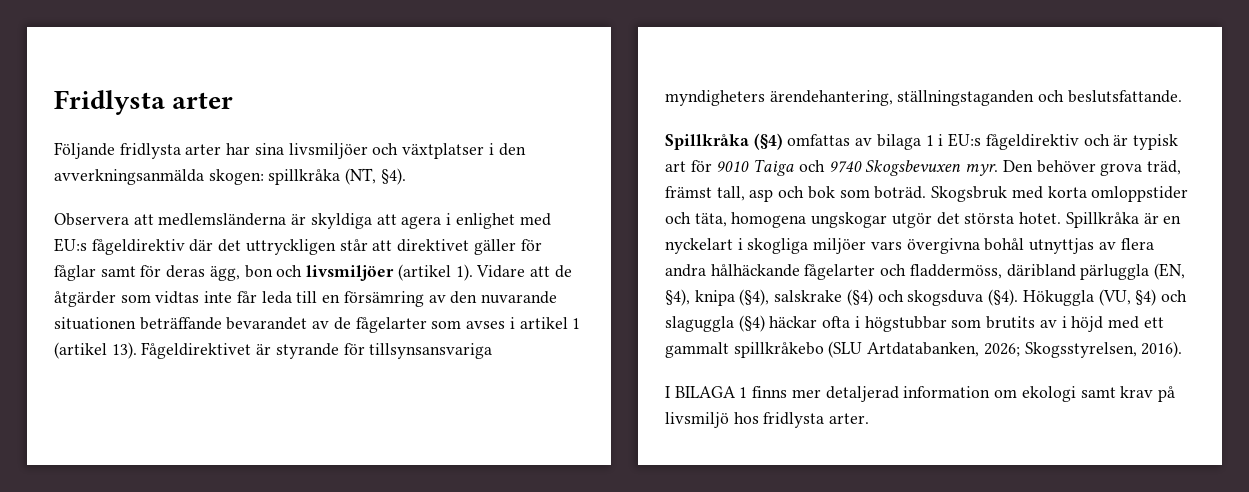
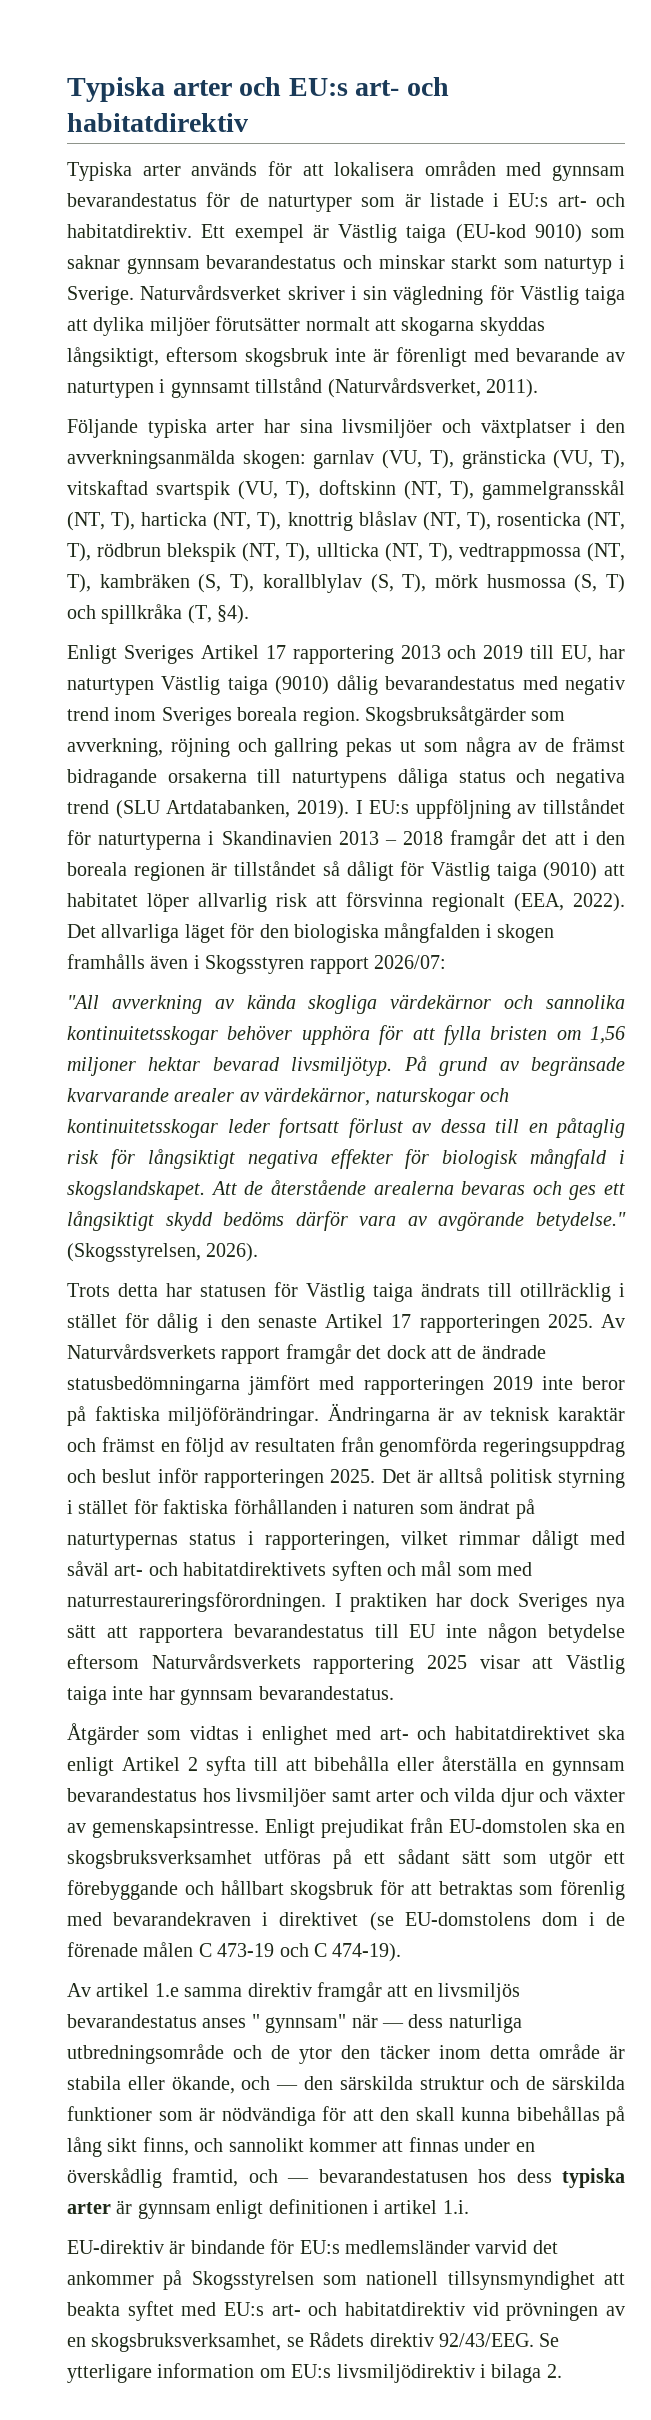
[54,90,234,115] Fridlysta arter -> [67,77,449,102] [67,113,248,132] [67,161,625,181] [67,192,625,212] [67,224,625,243] [67,255,625,274] [67,285,625,305] [67,316,545,336] [67,347,625,367] [67,378,538,398] Typiska arter och EU:s art- och habitatdirektiv // Typiska arter används för att lokalisera områden med gynnsam bevarandestatus för de naturtyper som är listade i EU:s art- och habitatdirektiv. Ett exempel är Västlig taiga (EU-kod 9010) som saknar gynnsam bevarandestatus och minskar starkt som naturtyp i Sverige. Naturvårdsverket skriver i sin vägledning för Västlig taiga att dylika miljöer förutsätter normalt att skogarna skyddas långsiktigt, eftersom skogsbruk inte är förenligt med bevarande av naturtypen i gynnsamt tillstånd (Naturvårdsverket, 2011).
[119,143,181,159] fridlysta -> [147,419,207,438] typiska
[268,168,406,185] [54,213,551,229] [54,238,542,255] [54,264,572,281] [54,291,557,307] [54,317,581,333] [54,342,493,359] [665,90,1182,106] [665,133,1178,150] [665,159,1181,176] [665,186,1189,202] [665,212,1182,228] [665,238,1154,254] [665,263,1186,280] [665,289,1187,306] [665,315,1164,332] [665,341,1183,358] [665,386,1175,402] [665,412,870,428] spillkråka (NT, §4). // Observera att medlemsländerna är skyldiga att agera i enlighet med EU:s fågeldirektiv där det uttryckligen står att direktivet gäller för fåglar samt för deras ägg, bon och livsmiljöer (artikel 1). Vidare att de åtgärder som vidtas inte får leda till en försämring av den nuvarande situationen beträffande bevarandet av de fågelarter som avses i artikel 1 (artikel 13). Fågeldirektivet är styrande för tillsynsansvariga myndigheters ärendehantering, ställningstaganden och beslutsfattande. // Spillkråka (§4) omfattas av bilaga 1 i EU:s fågeldirektiv och är typisk art för 9010 Taiga och 9740 Skogsbevuxen myr. Den behöver grova träd, främst tall, asp och bok som boträd. Skogsbruk med korta omloppstider och täta, homogena ungskogar utgör det största hotet. Spillkråka är en nyckelart i skogliga miljöer vars övergivna bohål utnyttjas av flera andra hålhäckande fågelarter och fladdermöss, däribland pärluggla (EN, §4), knipa (§4), salskrake (§4) och skogsduva (§4). Hökuggla (VU, §4) och slaguggla (§4) häckar ofta i högstubbar som brutits av i höjd med ett gammalt spillkråkebo (SLU Artdatabanken, 2026; Skogsstyrelsen, 2016). // I BILAGA 1 finns mer detaljerad information om ekologi samt krav på livsmiljö hos fridlysta arter. -> [313,450,625,469] [67,480,625,500] [67,511,626,531] [67,543,625,562] [67,574,625,593] [67,604,250,624] [67,645,625,664] [67,675,626,695] [67,706,566,726] [67,737,626,757] [67,768,625,788] [67,799,625,819] [67,830,625,850] [67,861,625,881] [67,892,625,912] [67,923,555,943] [67,954,446,974] [67,994,625,1014] [67,1025,625,1045] [67,1056,625,1076] [67,1087,509,1107] [67,1118,625,1138] [67,1149,625,1169] [67,1180,625,1200] [67,1211,626,1231] [67,1243,259,1262] [67,1282,625,1302] [67,1313,625,1333] [67,1344,546,1364] [67,1375,626,1395] [67,1403,625,1426] [67,1437,625,1457] [67,1468,625,1488] [67,1499,535,1519] [67,1530,625,1550] [67,1561,533,1581] [67,1592,625,1612] [67,1623,625,1643] [67,1654,626,1674] [67,1686,394,1705] [67,1723,626,1745] [67,1756,625,1776] [67,1788,625,1807] [67,1818,625,1838] [67,1849,625,1869] [67,1880,625,1900] [67,1912,625,1931] [67,1942,402,1962] [67,1982,521,2002] [67,2014,522,2033] [67,2044,625,2064] [67,2076,625,2094] [67,2106,625,2126] [67,2137,535,2157] [67,2168,626,2188] [67,2199,469,2219] [67,2239,558,2254] [67,2270,625,2290] [67,2301,625,2321] [67,2332,560,2352] [67,2363,562,2383] garnlav (VU, T), gränsticka (VU, T), vitskaftad svartspik (VU, T), doftskinn (NT, T), gammelgransskål (NT, T), harticka (NT, T), knottrig blåslav (NT, T), rosenticka (NT, T), rödbrun blekspik (NT, T), ullticka (NT, T), vedtrappmossa (NT, T), kambräken (S, T), korallblylav (S, T), mörk husmossa (S, T) och spillkråka (T, §4). // Enligt Sveriges Artikel 17 rapportering 2013 och 2019 till EU, har naturtypen Västlig taiga (9010) dålig bevarandestatus med negativ trend inom Sveriges boreala region. Skogsbruksåtgärder som avverkning, röjning och gallring pekas ut som några av de främst bidragande orsakerna till naturtypens dåliga status och negativa trend (SLU Artdatabanken, 2019). I EU:s uppföljning av tillståndet för naturtyperna i Skandinavien 2013 – 2018 framgår det att i den boreala regionen är tillståndet så dåligt för Västlig taiga (9010) att habitatet löper allvarlig risk att försvinna regionalt (EEA, 2022). Det allvarliga läget för den biologiska mångfalden i skogen framhålls även i Skogsstyren rapport 2026/07: // "All avverkning av kända skogliga värdekärnor och sannolika kontinuitetsskogar behöver upphöra för att fylla bristen om 1,56 miljoner hektar bevarad livsmiljötyp. På grund av begränsade kvarvarande arealer av värdekärnor, naturskogar och kontinuitetsskogar leder fortsatt förlust av dessa till en påtaglig risk för långsiktigt negativa effekter för biologisk mångfald i skogslandskapet. Att de återstående arealerna bevaras och ges ett långsiktigt skydd bedöms därför vara av avgörande betydelse." (Skogsstyrelsen, 2026). // Trots detta har statusen för Västlig taiga ändrats till otillräcklig i stället för dålig i den senaste Artikel 17 rapporteringen 2025. Av Naturvårdsverkets rapport framgår det dock att de ändrade statusbedömningarna jämfört med rapporteringen 2019 inte beror på faktiska miljöförändringar. Ändringarna är av teknisk karaktär och främst en följd av resultaten från genomförda regeringsuppdrag och beslut inför rapporteringen 2025. Det är alltså politisk styrning i stället för faktiska förhållanden i naturen som ändrat på naturtypernas status i rapporteringen, vilket rimmar dåligt med såväl art- och habitatdirektivets syften och mål som med naturrestaureringsförordningen. I praktiken har dock Sveriges nya sätt att rapportera bevarandestatus till EU inte någon betydelse eftersom Naturvårdsverkets rapportering 2025 visar att Västlig taiga inte har gynnsam bevarandestatus. // Åtgärder som vidtas i enlighet med art- och habitatdirektivet ska enligt Artikel 2 syfta till att bibehålla eller återställa en gynnsam bevarandestatus hos livsmiljöer samt arter och vilda djur och växter av gemenskapsintresse. Enligt prejudikat från EU-domstolen ska en skogsbruksverksamhet utföras på ett sådant sätt som utgör ett förebyggande och hållbart skogsbruk för att betraktas som förenlig med bevarandekraven i direktivet (se EU-domstolens dom i de förenade målen C 473-19 och C 474-19). // Av artikel 1.e samma direktiv framgår att en livsmiljös bevarandestatus anses " gynnsam" när — dess naturliga utbredningsområde och de ytor den täcker inom detta område är stabila eller ökande, och — den särskilda struktur och de särskilda funktioner som är nödvändiga för att den skall kunna bibehållas på lång sikt finns, och sannolikt kommer att finnas under en överskådlig framtid, och — bevarandestatusen hos dess typiska arter är gynnsam enligt definitionen i artikel 1.i. // EU-direktiv är bindande för EU:s medlemsländer varvid det ankommer på Skogsstyrelsen som nationell tillsynsmyndighet att beakta syftet med EU:s art- och habitatdirektiv vid prövningen av en skogsbruksverksamhet, se Rådets direktiv 92/43/EEG. Se ytterligare information om EU:s livsmiljödirektiv i bilaga 2.

